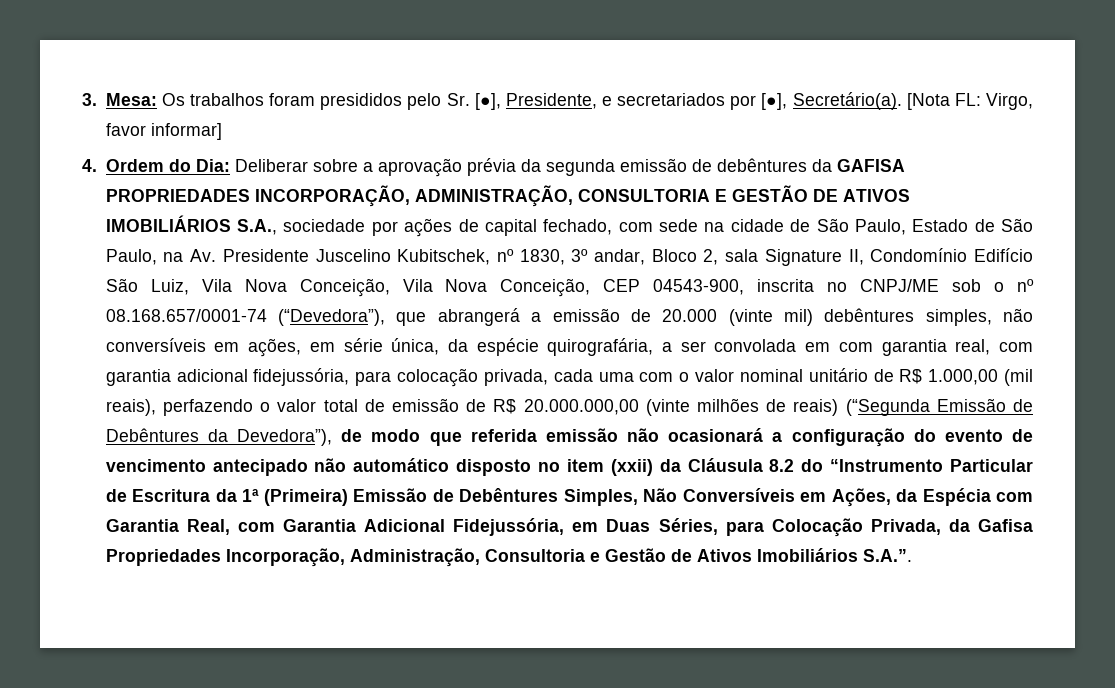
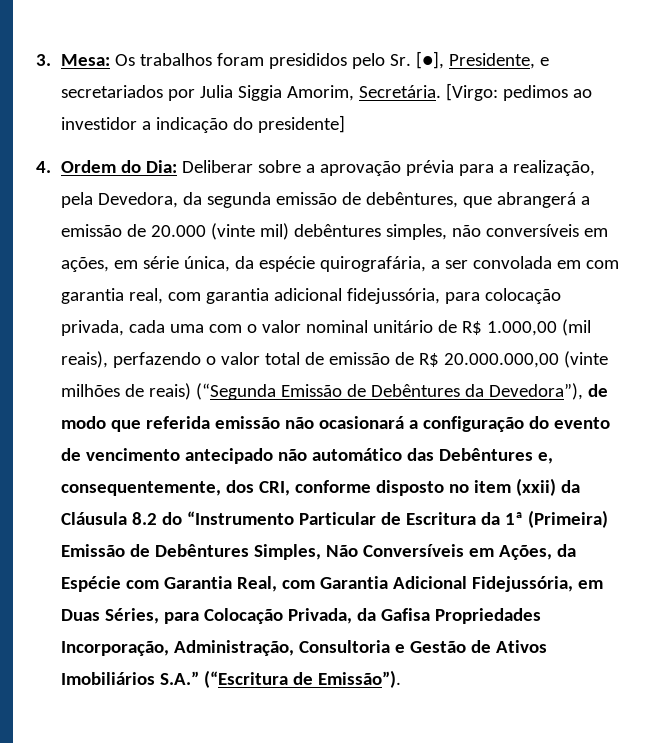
[761,92,1033,110] [105,123,222,140] [●], Secretário(a). [Nota FL: Virgo, favor informar] -> [199,83,592,101] [60,115,345,133] Julia Siggia Amorim, Secretária. [Virgo: pedimos ao investidor a indicação do presidente]
[520,158,905,176] [105,185,910,207] [105,215,1033,237] [105,248,1033,266] [105,278,1035,297] [105,309,386,326] da segunda emissão de debêntures da GAFISA PROPRIEDADES INCORPORAÇÃO, ADMINISTRAÇÃO, CONSULTORIA E GESTÃO DE ATIVOS IMOBILIÁRIOS S.A., sociedade por ações de capital fechado, com sede na cidade de São Paulo, Estado de São Paulo, na Av. Presidente Juscelino Kubitschek, nº 1830, 3º andar, Bloco 2, sala Signature II, Condomínio Edifício São Luiz, Vila Nova Conceição, Vila Nova Conceição, CEP 04543-900, inscrita no CNPJ/ME sob o nº 08.168.657/0001-74 (“Devedora”), -> [458,160,595,176] [60,192,458,208] para a realização, pela Devedora, da segunda emissão de debêntures,
(450, 465) none -> [406,448,553,464] [60,480,371,496] das Debêntures e, consequentemente, dos CRI, conforme
[922,488,991,506] Espécia -> [60,576,121,592] Espécie
[862,549,912,562] S.A.”. -> [159,670,401,688] S.A.” (“Escritura de Emissão”).

